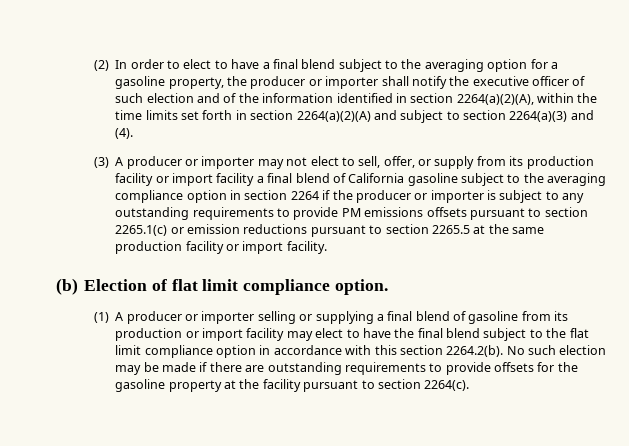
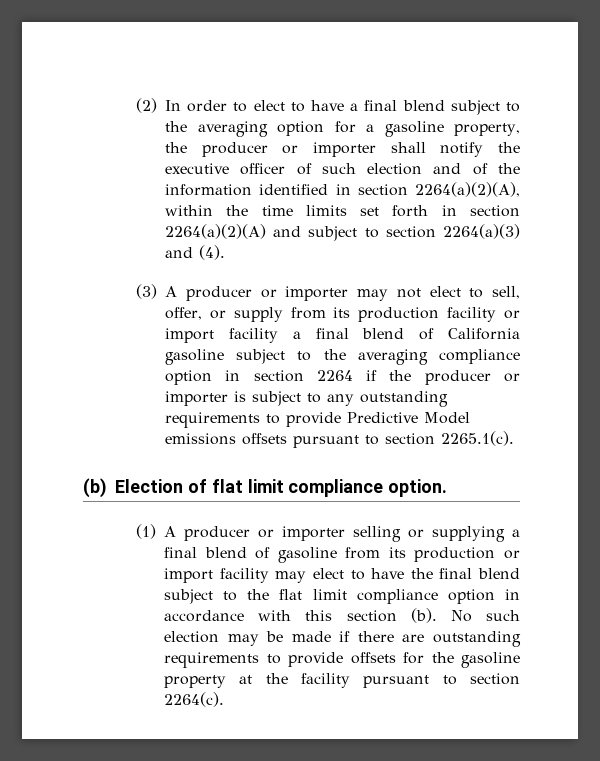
[341,208,361,217] PM -> [347,412,471,424] Predictive Model
[115,224,545,237] [115,241,327,254] 2265.1(c) or emission reductions pursuant to section 2265.5 at the same production facility or import facility. -> [441,431,515,446] 2265.1(c).
[446,345,504,357] 2264.2(b). -> [410,608,437,623] (b).

